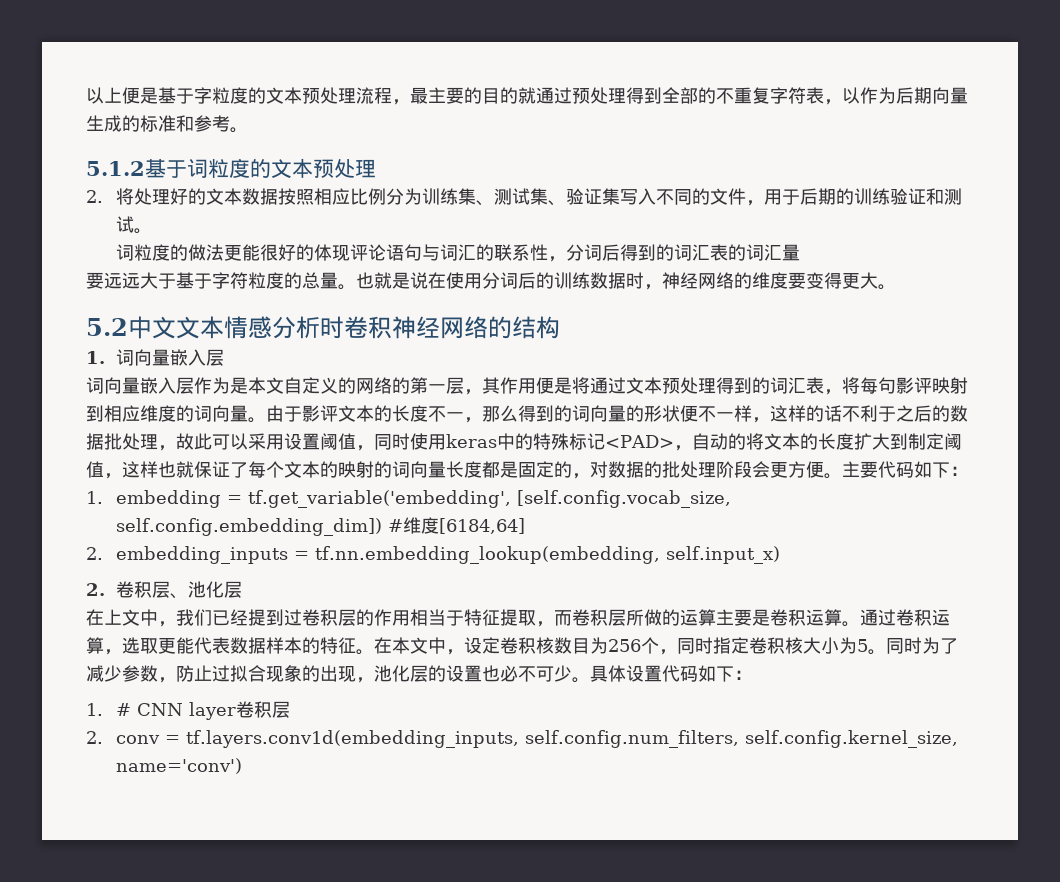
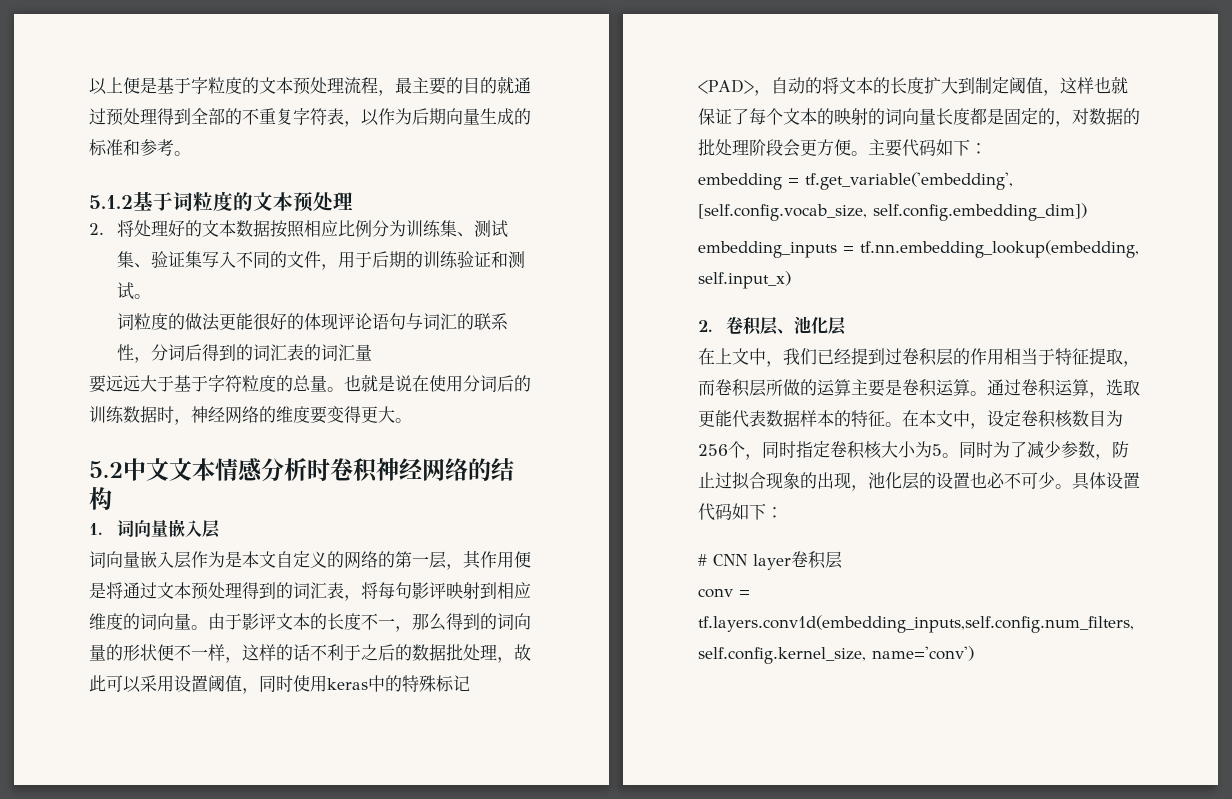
[86,491,103,504] 1. -> (987, 148) none
[388,517,526,534] [86,547,103,560] #维度[6184,64] // 2. -> (1087, 212) //
[86,703,103,716] 1. -> (783, 512) none
[86,731,103,744] 2. -> (842, 560) none
[186,730,740,748] tf.layers.conv1d(embedding_inputs, self.config.num_filters, -> [698,615,1134,633] tf.layers.conv1d(embedding_inputs,self.config.num_filters,

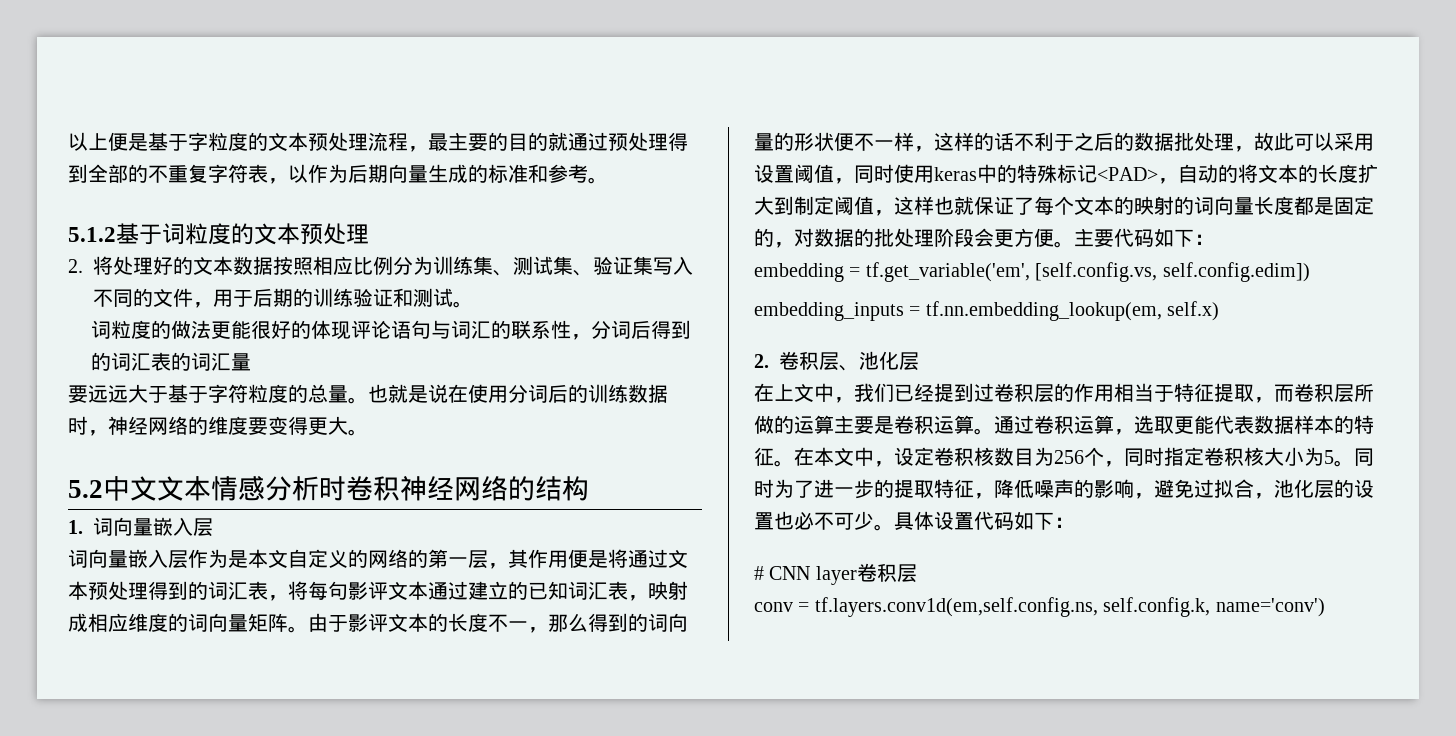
[446,582,497,599] 映射到 -> [388,581,688,601] [68,613,88,632] 文本通过建立的已知词汇表，映射成
(191, 621) none -> [248,613,288,632] 矩阵
[805,172,1013,190] [698,203,1087,221] tf.get_variable('embedding', [self.config.vocab_size, self.config.embedding_dim]) -> [865,262,1310,282] tf.get_variable('em', [self.config.vs, self.config.edim])
[860,240,1139,258] [698,271,791,289] tf.nn.embedding_lookup(embedding, self.input_x) -> [925,301,1220,321] tf.nn.embedding_lookup(em, self.x)
[1027,441,1129,460] [698,471,851,490] 减少参数，防止过拟合现象的出现 -> [814,479,1254,499] 进一步的提取特征，降低噪声的影响，避免过拟合
[698,615,1134,633] [698,647,866,664] tf.layers.conv1d(embedding_inputs,self.config.num_filters, self.config.kernel_size, -> [814,597,1211,617] tf.layers.conv1d(em,self.config.ns, self.config.k,

